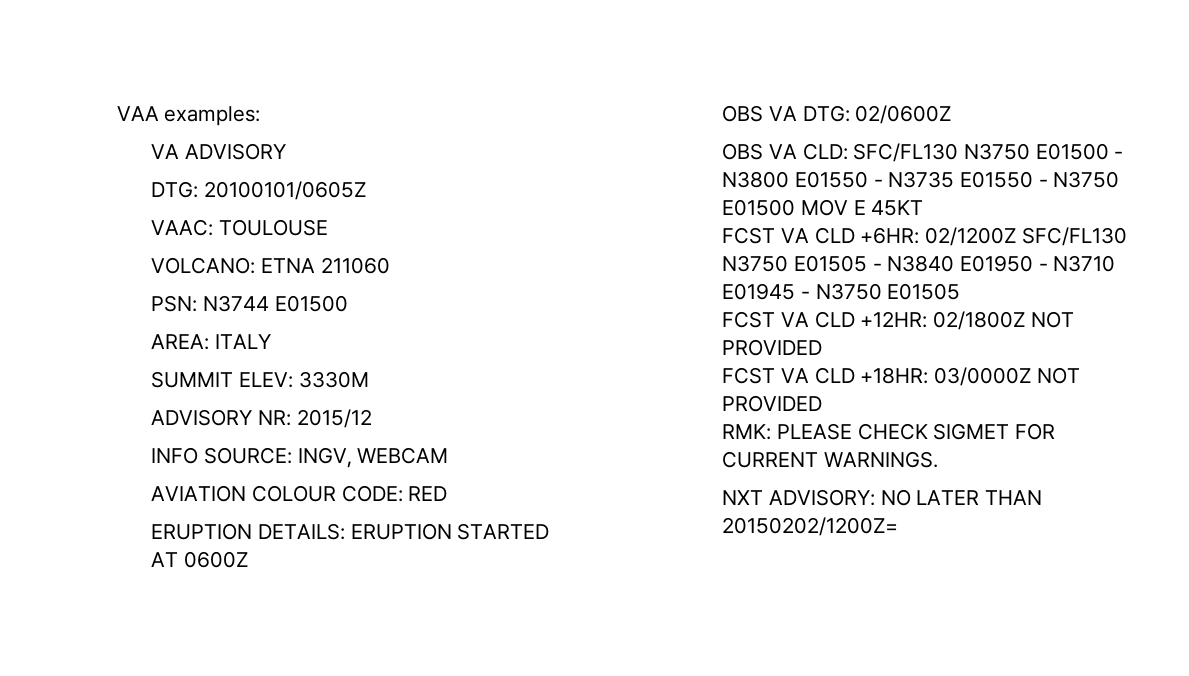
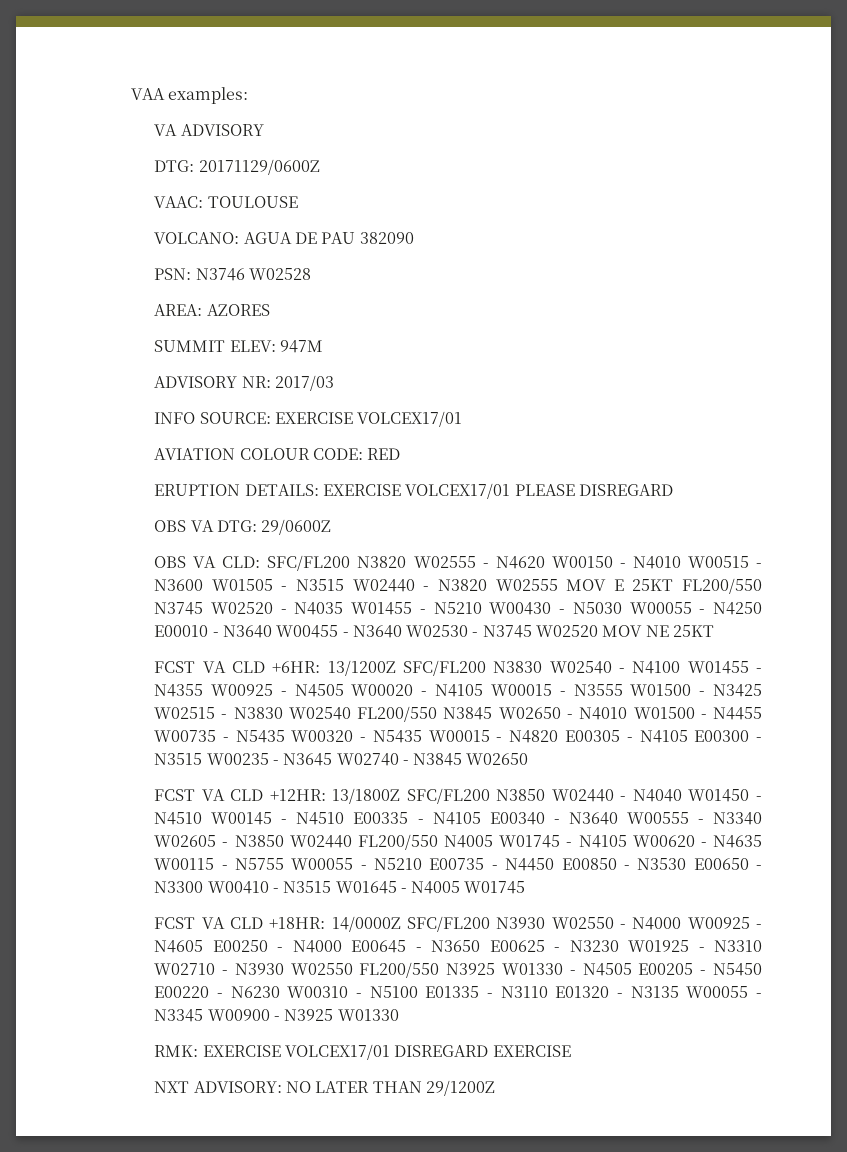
[203,181,366,200] 20100101/0605Z -> [198,159,320,175] 20171129/0600Z
[260,257,390,274] ETNA 211060 -> [243,232,414,244] AGUA DE PAU 382090
[202,295,348,312] N3744 E01500 -> [195,268,311,281] N3746 W02528
[214,334,271,349] ITALY -> [206,304,270,316] AZORES
[298,371,369,388] 3330M -> [279,340,323,353] 947M
[296,409,372,428] 2015/12 -> [274,375,334,391] 2017/03
[297,447,449,468] INGV, WEBCAM -> [274,411,463,427] EXERCISE VOLCEX17/01
[350,523,550,540] [151,551,248,568] ERUPTION STARTED AT 0600Z -> [322,483,673,499] EXERCISE VOLCEX17/01 PLEASE DISREGARD
[855,105,952,124] 02/0600Z -> [261,519,332,535] 29/0600Z
[853,143,1124,162] [722,171,1120,188] [722,199,924,216] [722,227,1127,246] [722,255,1116,272] [722,283,961,300] [722,311,1074,330] [722,339,823,356] [722,367,1080,386] [722,395,823,412] [722,423,1055,440] [722,451,938,468] SFC/FL130 N3750 E01500 - N3800 E01550 - N3735 E01550 - N3750 E01500 MOV E 45KT // FCST VA CLD +6HR: 02/1200Z SFC/FL130 N3750 E01505 - N3840 E01950 - N3710 E01945 - N3750 E01505 // FCST VA CLD +12HR: 02/1800Z NOT PROVIDED // FCST VA CLD +18HR: 03/0000Z NOT PROVIDED // RMK: PLEASE CHECK SIGMET FOR CURRENT WARNINGS. -> [267,555,762,571] [154,578,763,594] [154,602,762,615] [154,625,715,638] [154,660,763,676] [154,684,762,697] [154,706,763,722] [154,730,763,743] [154,753,529,766] [154,788,762,804] [154,812,762,825] [154,834,762,850] [154,858,762,871] [154,881,526,894] [154,916,763,932] [154,940,762,953] [154,962,762,978] [154,986,762,998] [154,1009,399,1022] [154,1044,571,1060] SFC/FL200 N3820 W02555 - N4620 W00150 - N4010 W00515 - N3600 W01505 - N3515 W02440 - N3820 W02555 MOV E 25KT FL200/550 N3745 W02520 - N4035 W01455 - N5210 W00430 - N5030 W00055 - N4250 E00010 - N3640 W00455 - N3640 W02530 - N3745 W02520 MOV NE 25KT // FCST VA CLD +6HR: 13/1200Z SFC/FL200 N3830 W02540 - N4100 W01455 - N4355 W00925 - N4505 W00020 - N4105 W00015 - N3555 W01500 - N3425 W02515 - N3830 W02540 FL200/550 N3845 W02650 - N4010 W01500 - N4455 W00735 - N5435 W00320 - N5435 W00015 - N4820 E00305 - N4105 E00300 - N3515 W00235 - N3645 W02740 - N3845 W02650 // FCST VA CLD +12HR: 13/1800Z SFC/FL200 N3850 W02440 - N4040 W01450 - N4510 W00145 - N4510 E00335 - N4105 E00340 - N3640 W00555 - N3340 W02605 - N3850 W02440 FL200/550 N4005 W01745 - N4105 W00620 - N4635 W00115 - N5755 W00055 - N5210 E00735 - N4450 E00850 - N3530 E00650 - N3300 W00410 - N3515 W01645 - N4005 W01745 // FCST VA CLD +18HR: 14/0000Z SFC/FL200 N3930 W02550 - N4000 W00925 - N4605 E00250 - N4000 E00645 - N3650 E00625 - N3230 W01925 - N3310 W02710 - N3930 W02550 FL200/550 N3925 W01330 - N4505 E00205 - N5450 E00220 - N6230 W00310 - N5100 E01335 - N3110 E01320 - N3135 W00055 - N3345 W00900 - N3925 W01330 // RMK: EXERCISE VOLCEX17/01 DISREGARD EXERCISE
[722,517,899,536] 20150202/1200Z= -> [425,1080,495,1096] 29/1200Z

